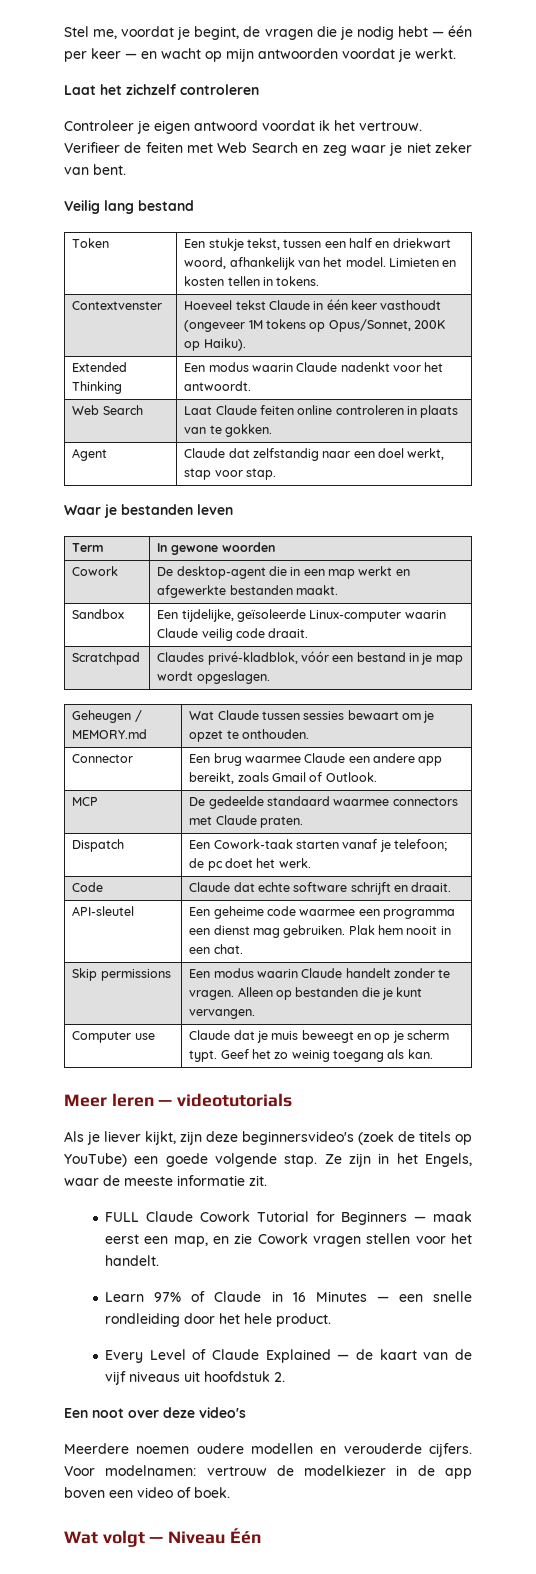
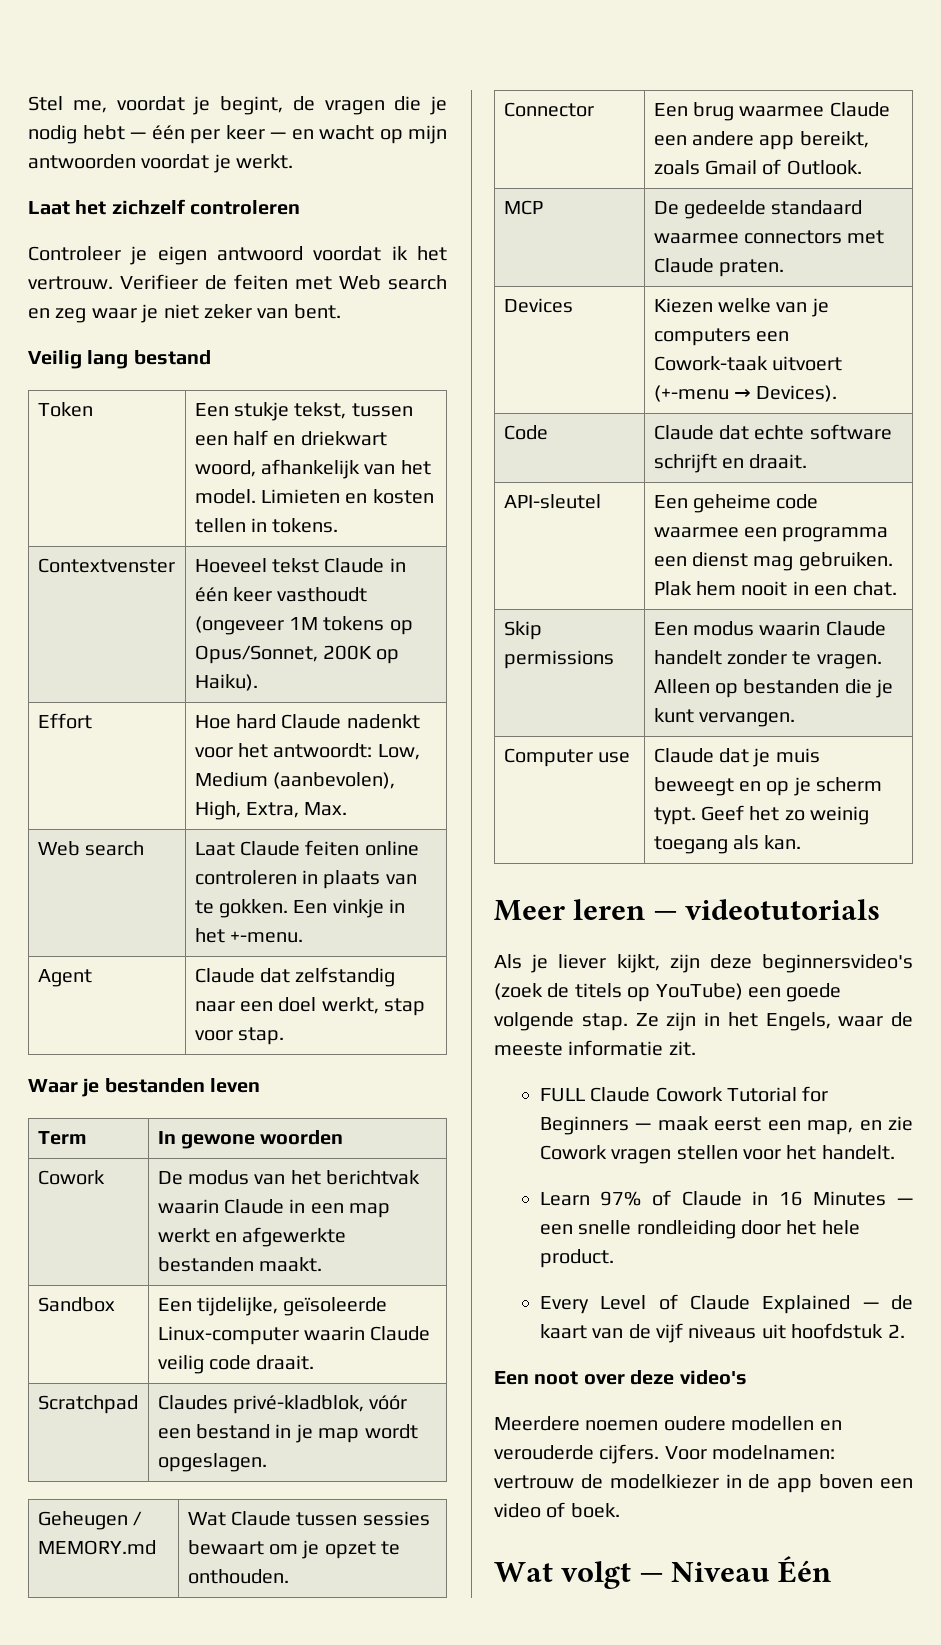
[251,142,298,153] Search -> [388,275,447,290] search
[72,362,128,372] [72,381,123,394] [184,362,444,372] [184,381,252,391] [72,405,143,415] Extended Thinking | Een modus waarin Claude nadenkt voor het antwoordt. // Web Search -> [37,713,92,729] [194,714,420,729] [194,743,420,760] [194,772,395,789] [194,801,348,820] [37,841,144,856] Effort | Hoe hard Claude nadenkt voor het antwoordt: Low, Medium (aanbevolen), High, Extra, Max. // Web search
(272, 430) none -> [293,899,406,918] [194,928,303,943] Een vinkje in het +-menu.
[176,566,287,579] desktop-agent die -> [187,1170,421,1185] [157,1199,284,1214] modus van het berichtvak waarin Claude
[72,839,125,852] [189,839,448,852] [189,858,311,871] Dispatch | Een Cowork-taak starten vanaf je telefoon; de pc doet het werk. -> [503,298,573,313] [653,298,829,317] [653,328,789,346] [653,356,842,371] [653,385,838,402] Devices | Kiezen welke van je computers een Cowork-taak uitvoert (+-menu → Devices).

